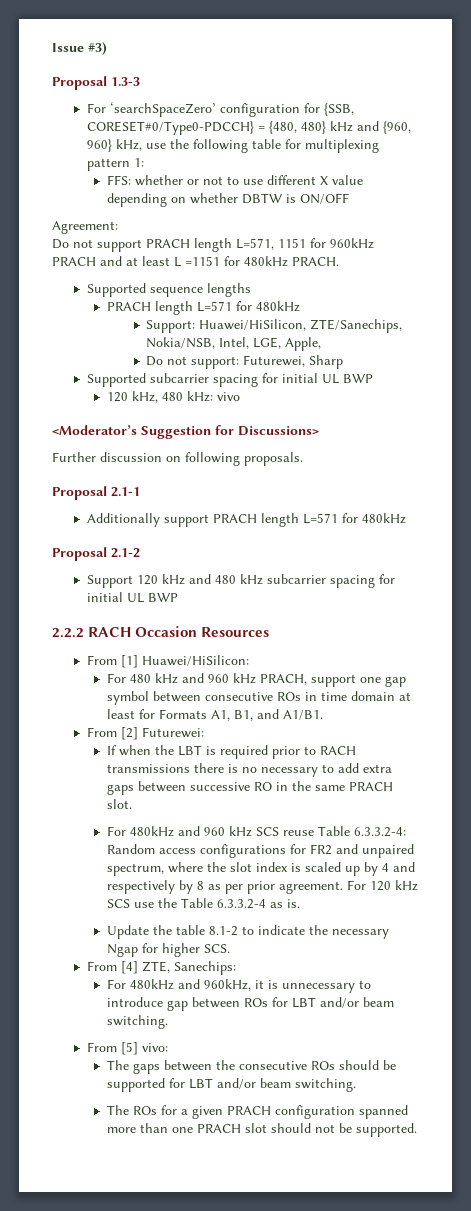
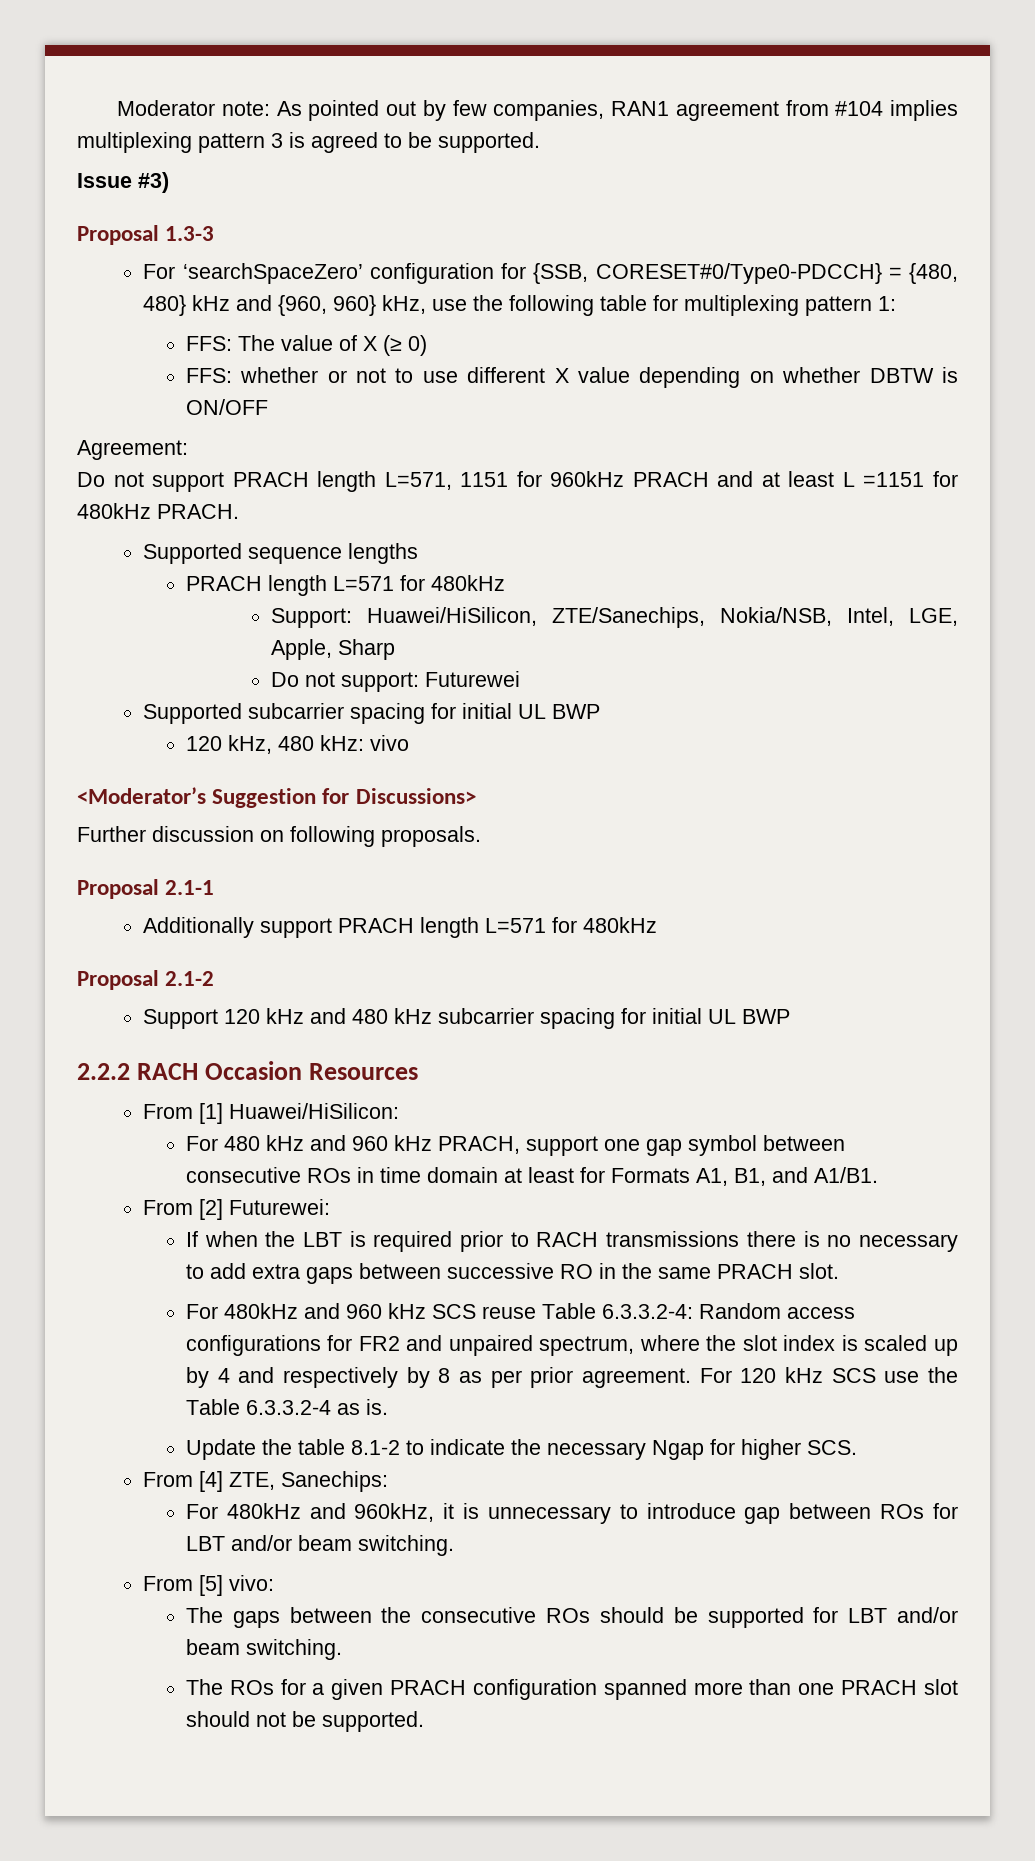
(52, 47) none -> [117,100,958,121] [77,132,540,153] Moderator note: As pointed out by few companies, RAN1 agreement from #104 implies multiplexing pattern 3 is agreed to be supported. //
(145, 162) none -> [185,335,427,356] // FFS: The value of X (≥ 0)
(322, 344) none -> [338,639,396,660] Sharp
[243,355,344,369] Futurewei, Sharp -> [425,671,521,687] Futurewei

